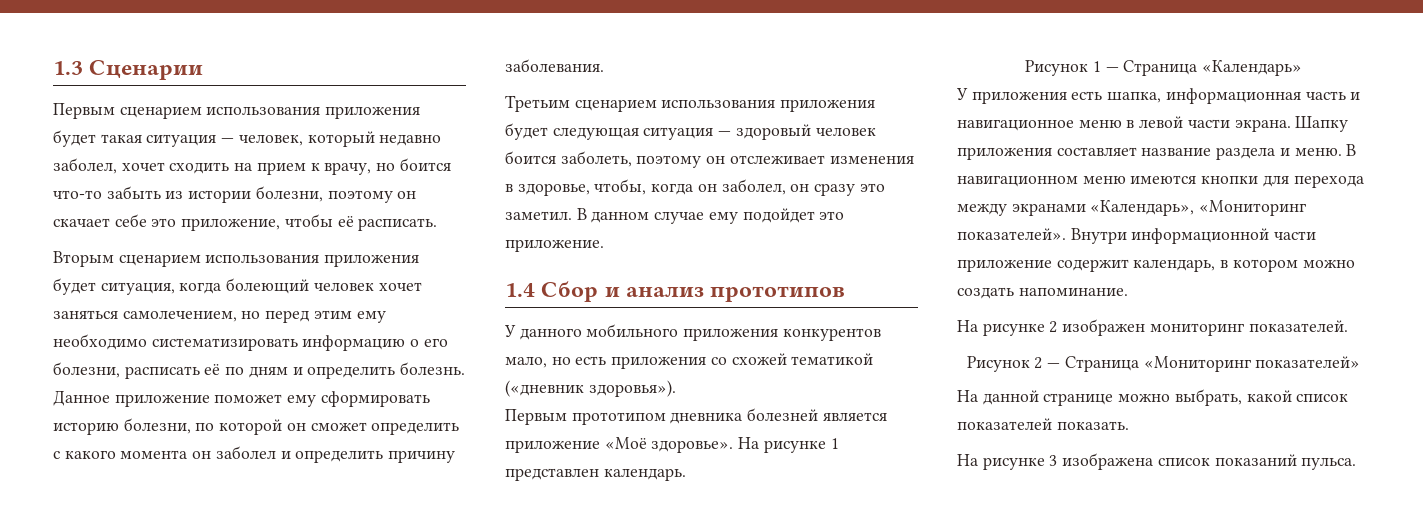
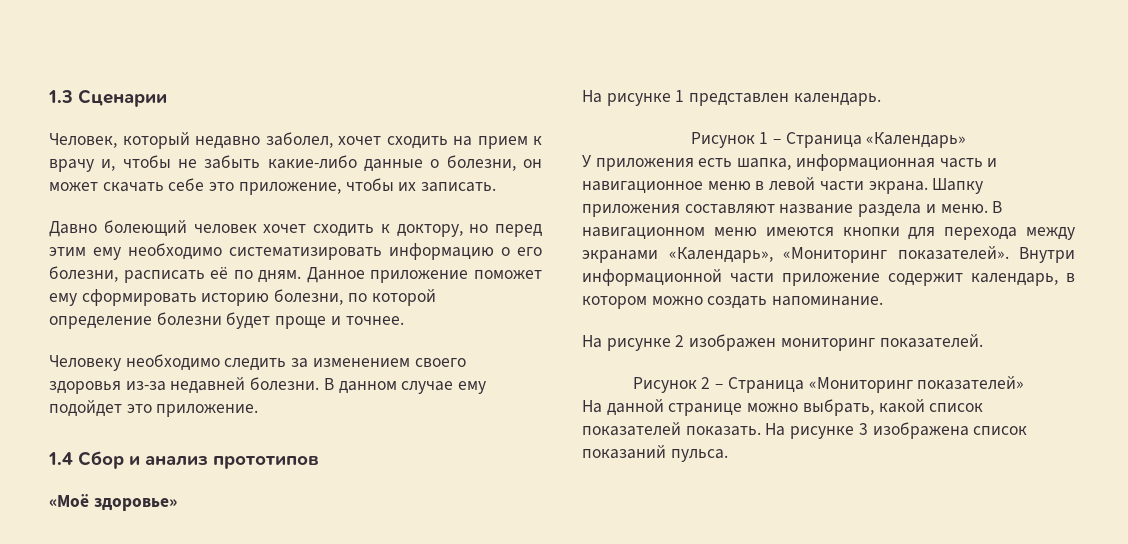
[53,103,421,119] [53,130,303,147] Первым сценарием использования приложения будет такая ситуация — человек, -> [49,133,117,148] Человек,
[324,158,451,175] [53,186,417,203] [53,214,438,231] [53,251,420,267] [53,278,422,295] [53,310,237,322] врачу, но боится что-то забыть из истории болезни, поэтому он скачает себе это приложение, чтобы её расписать. // Вторым сценарием использования приложения будет ситуация, когда болеющий человек хочет заняться самолечением, -> [49,155,542,172] [49,178,497,195] [49,220,463,237] врачу и, чтобы не забыть какие-либо данные о болезни, он может скачать себе это приложение, чтобы их записать. // Давно болеющий человек хочет сходить к доктору,
[248,362,466,379] дням и определить болезнь. -> [258,270,302,283] дням.
[286,422,460,435] [53,446,456,463] [505,59,604,72] [505,95,876,112] [505,123,876,140] [505,151,914,168] [505,179,885,196] [505,211,572,220] он сможет определить с какого момента он заболел и определить причину заболевания. // Третьим сценарием использования приложения будет следующая ситуация — здоровый человек боится заболеть, поэтому он отслеживает изменения в здоровье, чтобы, когда он заболел, он сразу это заметил. -> [49,312,404,329] [49,354,466,371] [49,377,320,394] определение болезни будет проще и точнее. // Человеку необходимо следить за изменением своего здоровья из-за недавней болезни.
[504,324,881,341] [505,353,874,369] [505,380,676,397] [505,408,887,425] [505,437,734,453] У данного мобильного приложения конкурентов мало, но есть приложения со схожей тематикой («дневник здоровья»). // Первым прототипом дневника болезней является приложение «Моё здоровье». -> [49,494,177,511] «Моё здоровье» //
[1105,67,1119,72] — -> [773,139,781,144] –
[1056,147,1137,156] составляет -> [684,204,775,214] составляют
[1047,363,1061,368] — -> [715,384,724,389] –
(1129, 425) // -> (761, 431) none

